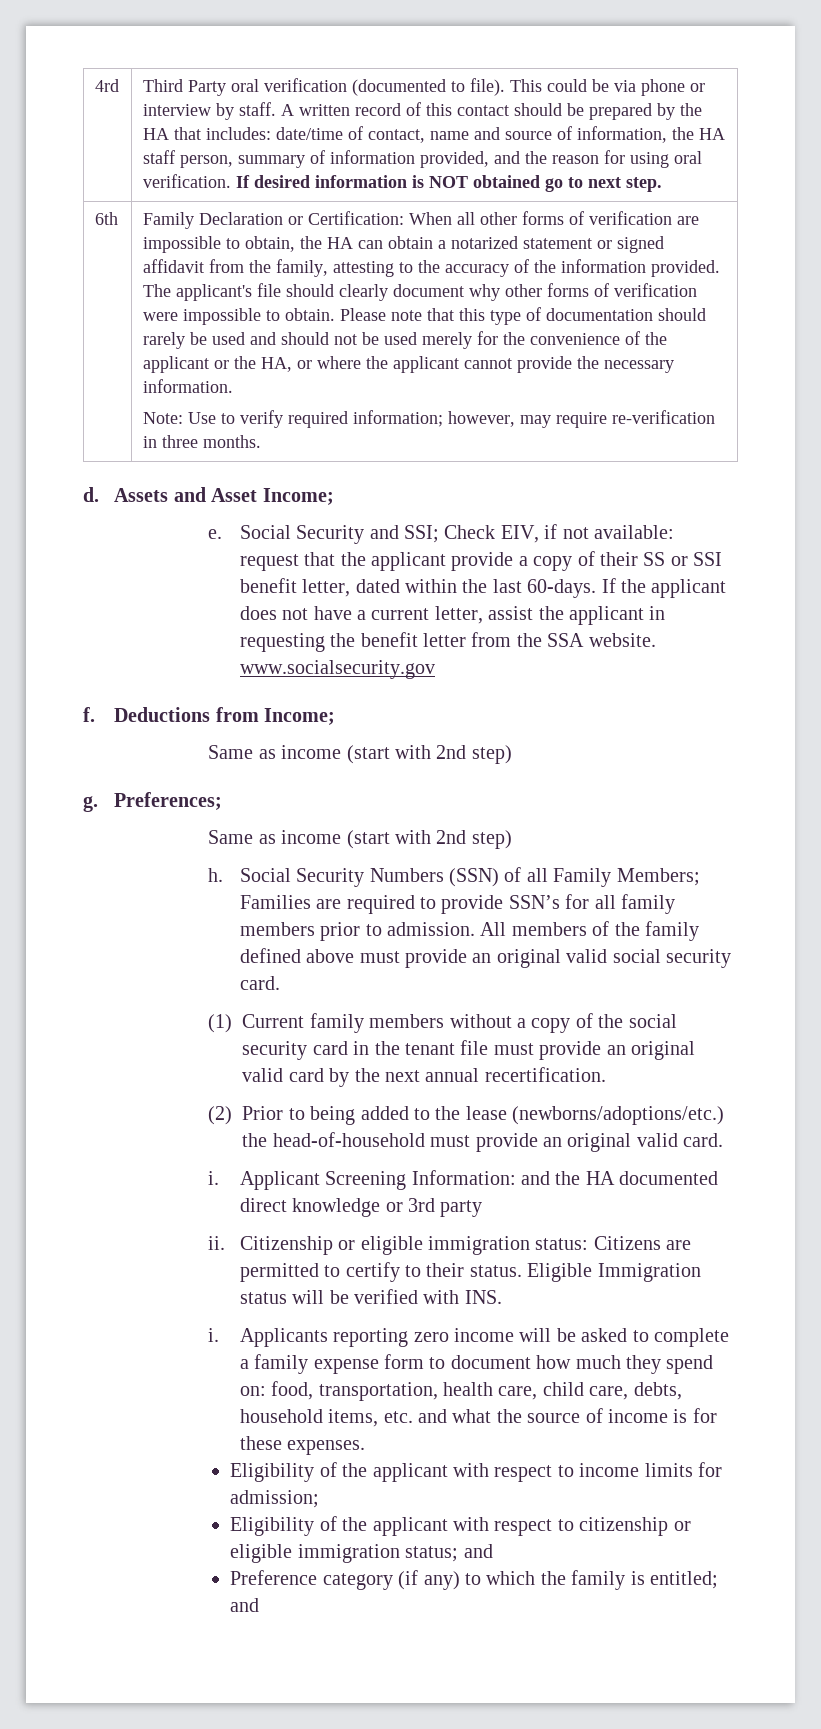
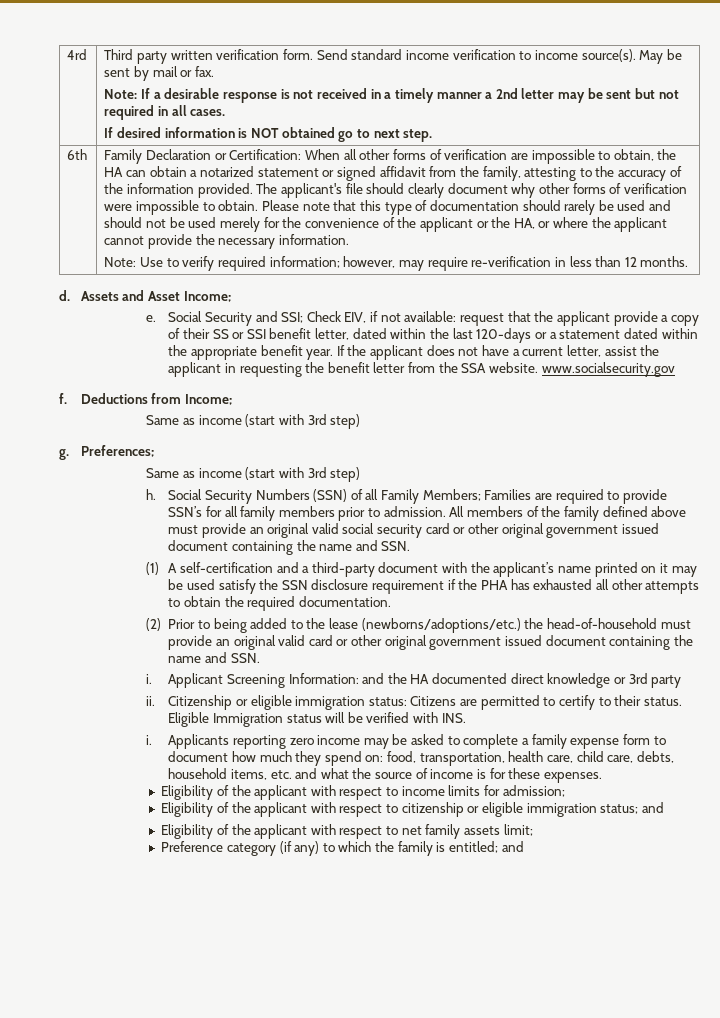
[187,78,705,96] [142,102,702,120] [142,126,725,143] [142,150,702,168] [142,174,231,188] Party oral verification (documented to file). This could be via phone or interview by staff. A written record of this contact should be prepared by the HA that includes: date/time of contact, name and source of information, the HA staff person, summary of information provided, and the reason for using oral verification. -> [137,49,682,64] [104,66,214,81] [104,88,679,103] [104,105,226,120] party written verification form. Send standard income verification to income source(s). May be sent by mail or fax. // Note: If a desirable response is not received in a timely manner a 2nd letter may be sent but not required in all cases. //
[161,435,198,448] three -> [569,256,637,267] less than 12
[527,579,597,598] 60-days. -> [476,328,698,343] [168,345,334,360] 120-days or a statement dated within the appropriate benefit year.
[436,745,467,759] 2nd -> [307,414,327,425] 3rd
[436,830,467,844] 2nd -> [307,467,327,478] 3rd
[239,976,280,990] [208,1013,677,1033] [242,1040,696,1060] [242,1067,606,1087] card. // (1) Current family members without a copy of the social security card in the tenant file must provide an original valid card by the next annual recertification. -> [425,523,659,538] [168,540,411,555] [146,562,697,577] [168,579,700,594] [168,596,391,611] card or other original government issued document containing the name and SSN. // (1) A self-certification and a third-party document with the applicant’s name printed on it may be used satisfy the SSN disclosure requirement if the PHA has exhausted all other attempts to obtain the required documentation.
[683,1133,724,1147] card. -> [308,635,693,650] [168,652,260,663] card or other original government issued document containing the name and SSN.
[519,1328,552,1342] will -> [363,738,389,749] may
(493, 1551) none -> [161,824,533,839] // Eligibility of the applicant with respect to net family assets limit;

